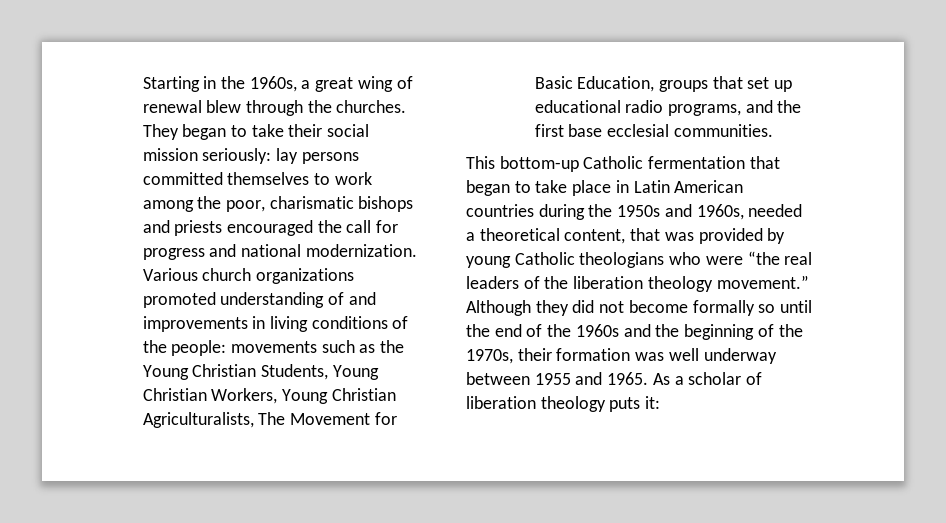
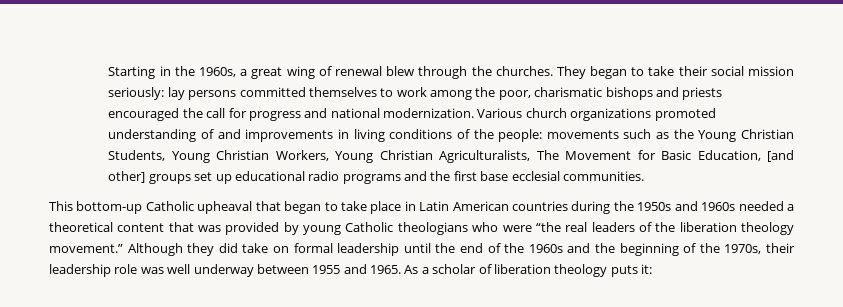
[658,76,743,92] groups that -> [767,150,795,162] [108,171,191,184] [and other] groups
[667,104,741,116] programs, -> [342,174,401,184] programs
[648,156,746,169] fermentation -> [197,201,253,214] upheaval
[696,204,744,220] 1960s, -> [701,202,736,211] 1960s
[564,229,626,244] content, -> [117,223,165,232] content
[599,300,776,316] not become formally so -> [242,243,400,256] take on formal leadership
[556,348,631,361] formation -> [49,264,138,277] leadership role

